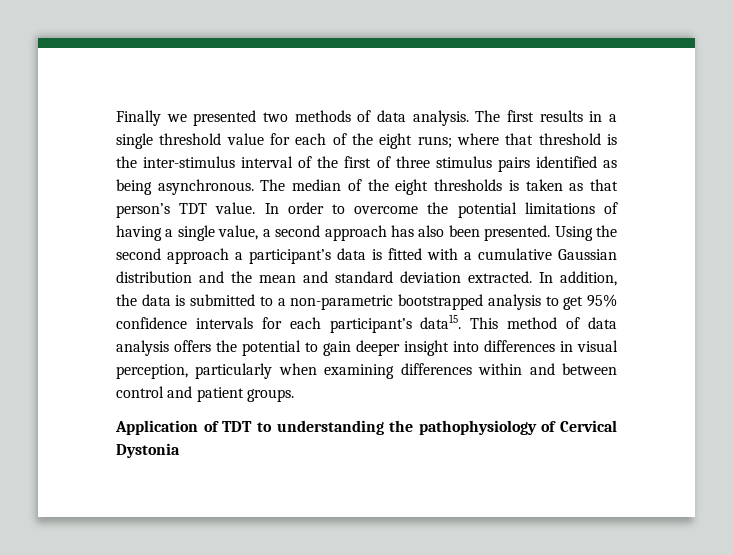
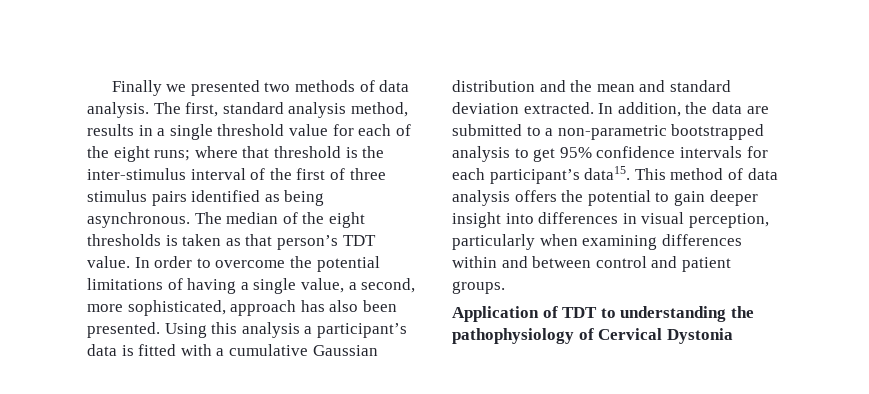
[507,110,534,122] first -> [185,102,408,118] first, standard analysis method,
[275,225,321,237] second -> [361,278,416,293] [87,300,226,316] second, more sophisticated,
[596,225,618,237] [116,248,229,264] the second approach -> [211,322,300,338] this analysis
[175,295,186,306] is -> [746,106,769,114] are

